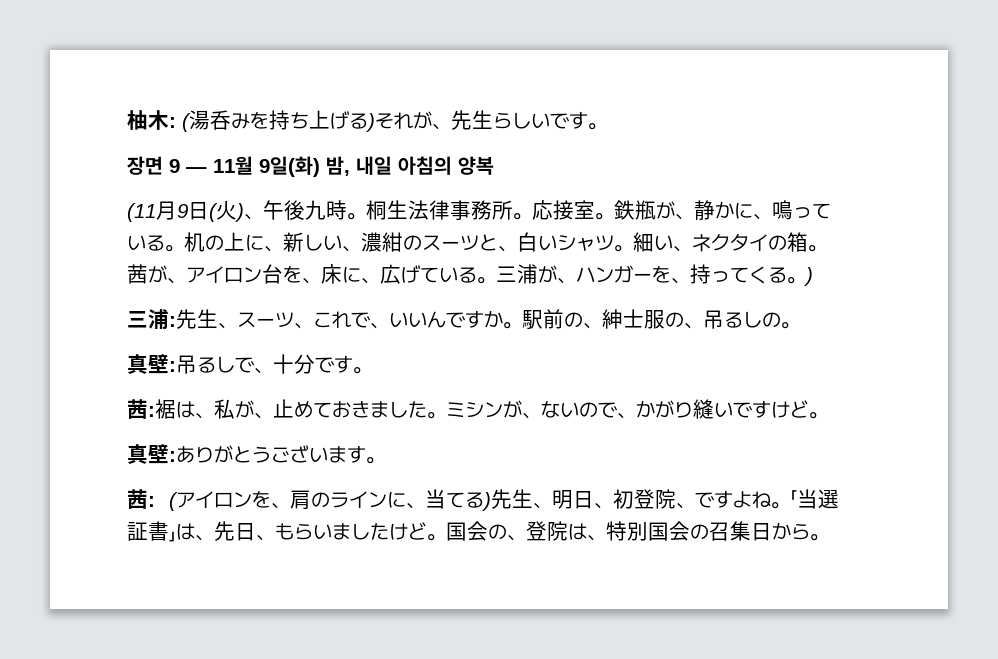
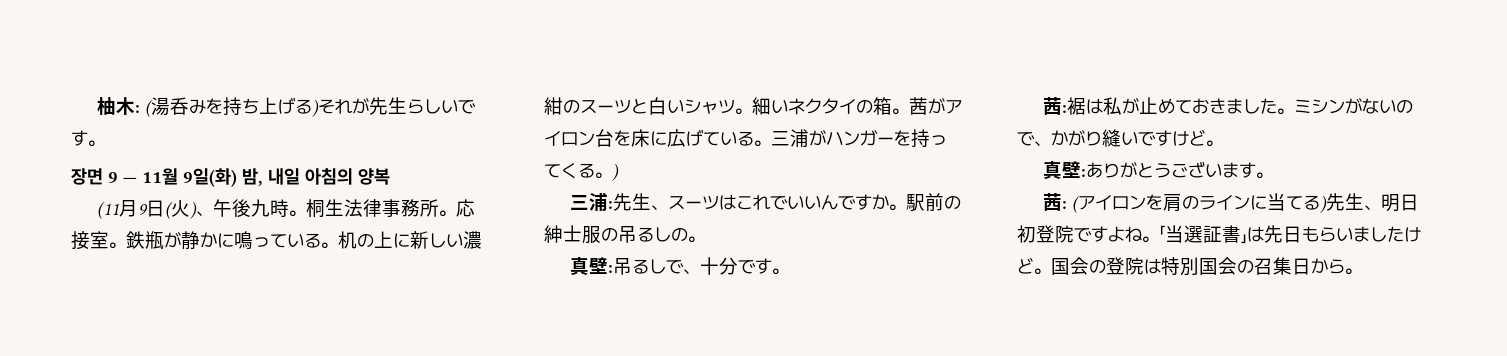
[432,123,451,130] 、 -> (369, 106) none
[675,200,772,220] 、静かに、 -> [181,231,234,249] 静かに
[264,232,361,252] 、新しい、 -> [410,231,463,249] 新しい
[498,245,517,252] 、 -> (648, 106) none
[673,245,692,252] 、 -> (788, 106) none
[167,277,186,284] 、 -> (945, 106) none
[302,264,380,284] 、床に、 -> [631,129,667,147] 床に
[557,277,576,284] 、 -> (826, 138) none
[671,277,690,284] 、 -> (911, 138) none
[294,311,389,329] 、これで、 -> [718,194,788,210] はこれで
[583,322,602,329] 、 -> (961, 203) none
[684,322,703,329] 、 -> (618, 235) none
[195,399,273,419] 、私が、 -> [1102,97,1139,115] 私が
[522,412,541,419] 、 -> (1362, 106) none
[271,502,290,509] 、 -> (1163, 202) none
[406,502,425,509] 、 -> (1267, 202) none
[594,489,695,509] 、初登院、 -> [1017,225,1074,243] 初登院
[195,521,275,541] 、先日、 -> [1264,225,1302,243] 先日
[507,521,606,541] 、登院は、 -> [1106,257,1161,275] 登院は

